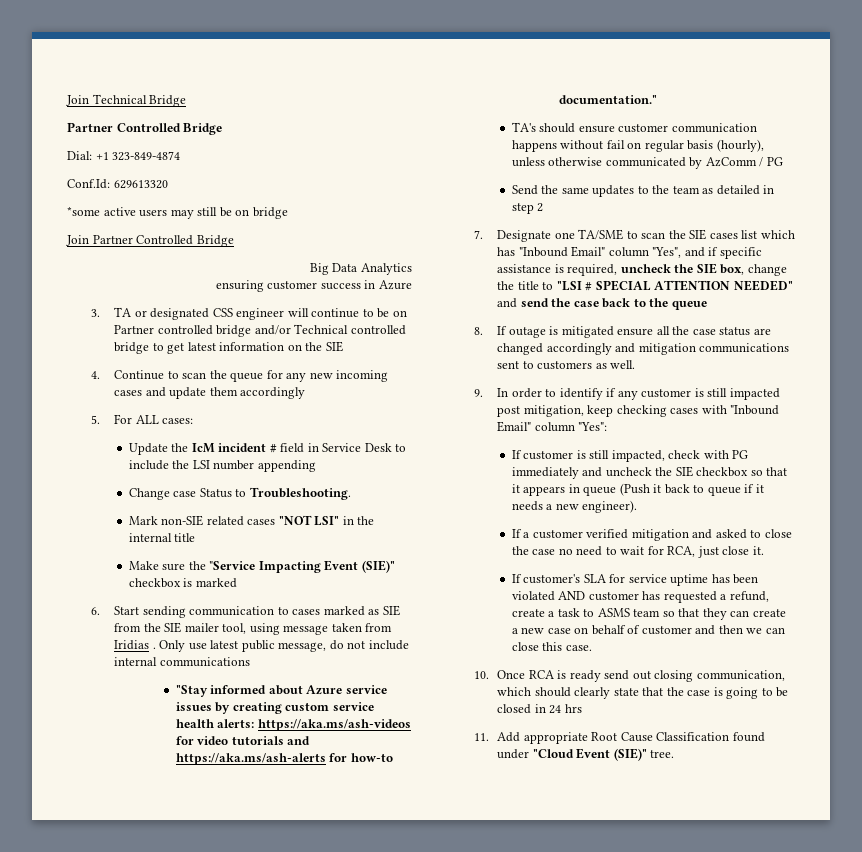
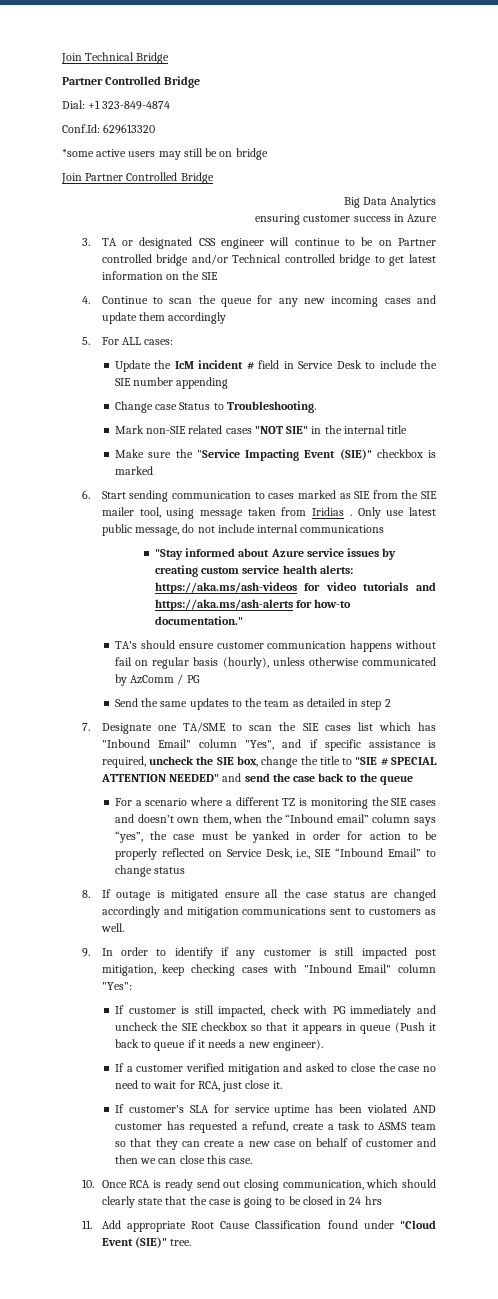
[192,460,210,469] LSI -> [114,378,131,386] SIE
[314,516,340,526] LSI" -> [286,426,309,434] SIE"
[556,281,582,291] "LSI -> [355,757,378,765] "SIE
(707, 305) none -> [114,797,436,809] [114,814,436,826] [114,831,437,843] [114,848,436,860] [114,865,186,877] // For a scenario where a different TZ is monitoring the SIE cases and doesn’t own them, when the “Inbound email” column says “yes”, the case must be yanked in order for action to be properly reflected on Service Desk, i.e., SIE “Inbound Email” to change status

